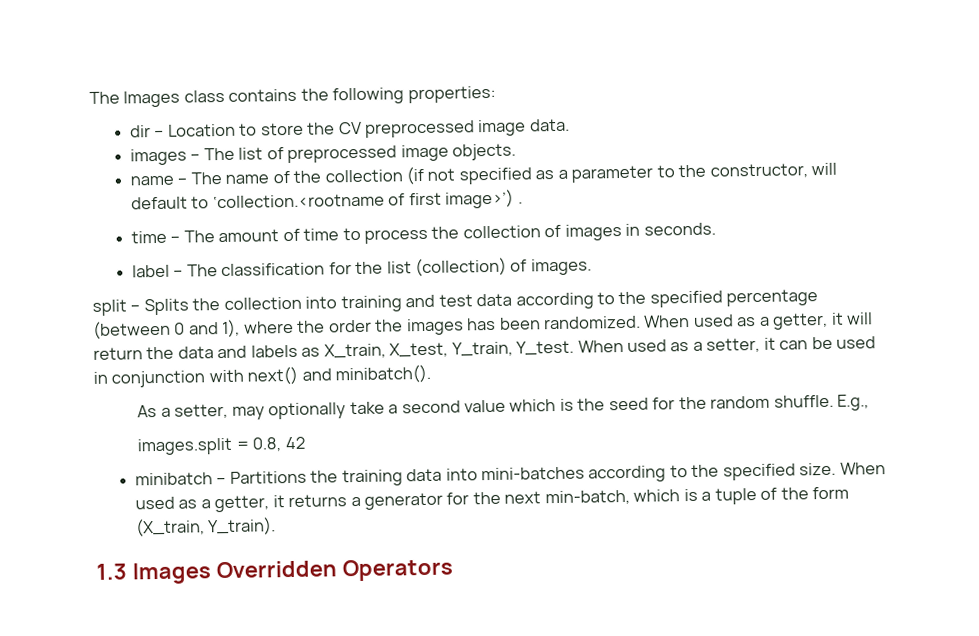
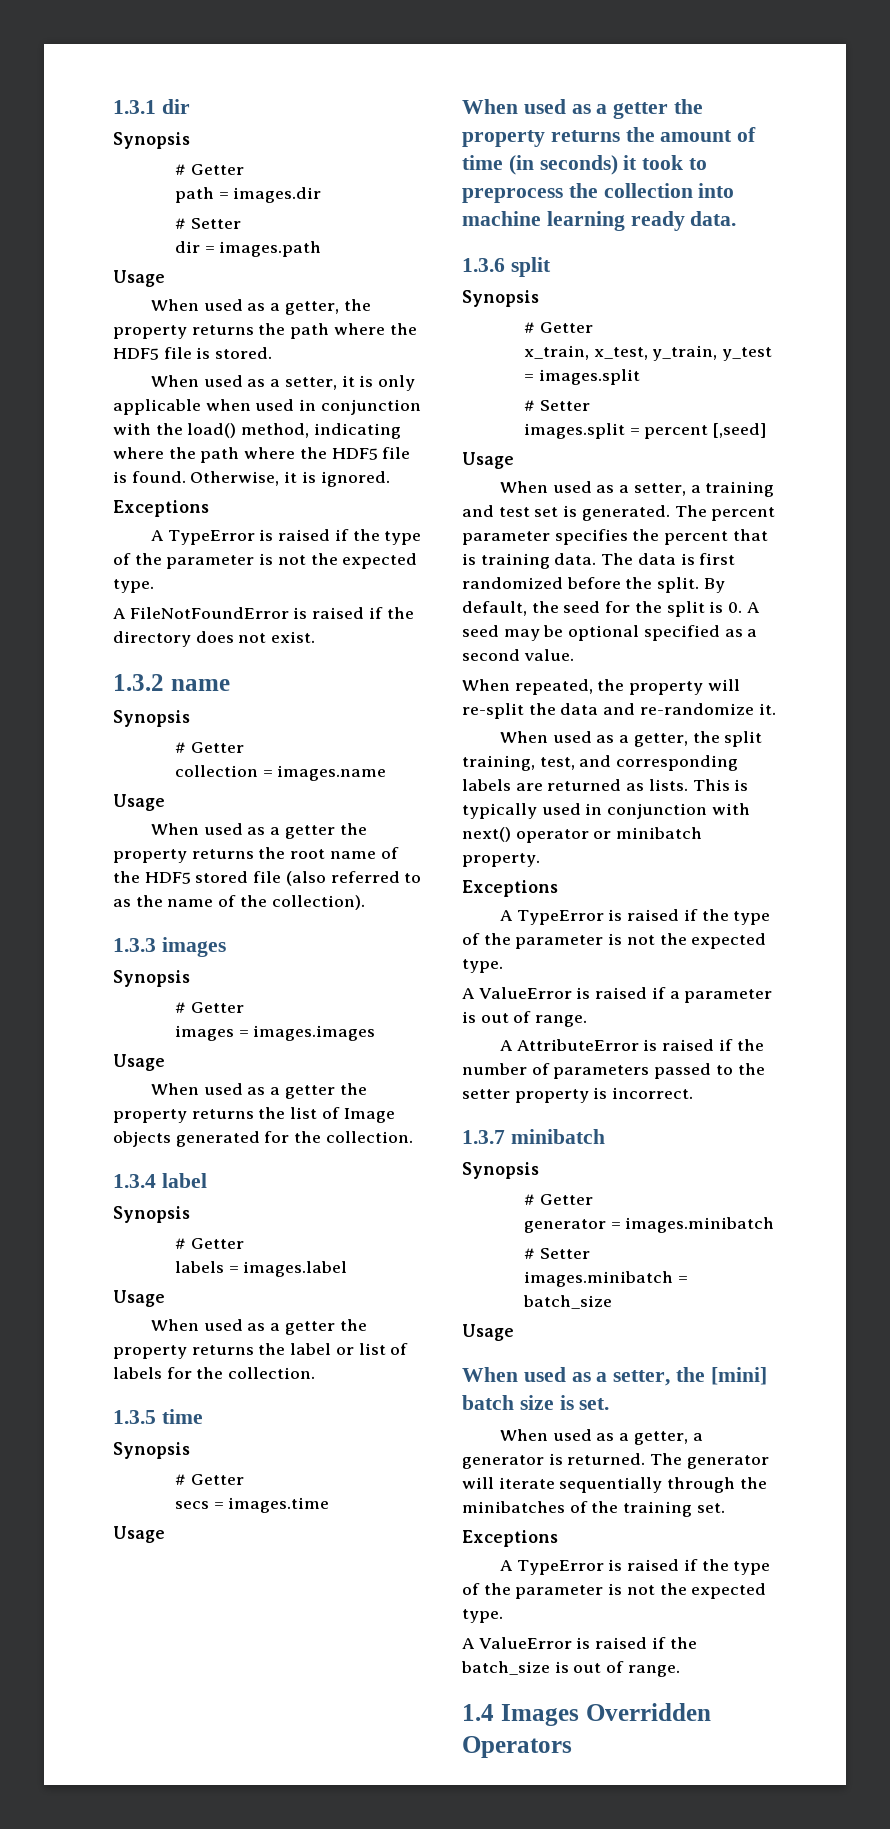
[89,85,496,108] [129,118,570,138] [129,143,516,166] [129,162,838,186] [130,189,523,210] [130,222,716,244] [131,257,592,278] [92,289,819,316] [93,312,874,339] [93,340,575,360] The Images class contains the following properties: // dir – Location to store the CV preprocessed image data. // images – The list of preprocessed image objects. // name – The name of the collection (if not specified as a parameter to the constructor, will default to ‘collection.<rootname of first image>’) . // time – The amount of time to process the collection of images in seconds. // label – The classification for the list (collection) of images. // split – Splits the collection into training and test data according to the specified percentage (between 0 and 1), where the order the images has been randomized. When used as a getter, it will return the data and labels as X_train, X_test, Y_train, Y_test. -> [113,99,190,114] [113,132,190,149] [175,164,244,175] [175,187,322,203] [175,218,241,229] [175,241,322,257] [113,270,165,287] [151,299,371,315] [113,323,417,339] [113,347,273,360] 1.3.1 dir // Synopsis // # Getter // path = images.dir // # Setter // dir = images.path // Usage // When used as a getter, the property returns the path where the HDF5 file is stored. //
[779,336,833,350] can be -> [359,375,416,391] [113,399,421,415] [113,423,401,439] [113,447,411,463] [113,471,390,487] [113,500,209,517] [151,529,422,545] [113,553,418,569] [113,579,154,593] [113,607,414,619] [113,631,316,647] [113,674,230,691] [113,710,190,727] [175,742,244,753] [175,765,387,781] [113,794,165,811] [151,823,367,839] [113,847,399,863] [113,871,422,886] [113,895,365,910] [113,937,226,957] [113,970,190,987] [175,1002,244,1013] [175,1025,376,1041] [113,1054,165,1071] [151,1083,367,1099] [113,1107,395,1123] [113,1131,413,1147] [113,1173,207,1188] [113,1206,190,1223] [175,1238,244,1249] [175,1261,348,1277] [113,1290,165,1307] [151,1319,367,1335] [113,1343,409,1359] [113,1367,316,1379] [113,1409,203,1424] [113,1442,190,1459] [175,1474,244,1485] [175,1497,330,1513] [113,1526,165,1543] [462,99,704,119] [462,127,757,147] [462,155,708,175] [462,183,735,203] [462,211,737,231] [462,257,551,277] [462,290,539,307] [524,322,593,333] [524,345,773,361] [524,369,640,385] [524,400,590,411] [524,423,767,439] [462,452,514,469] [500,481,775,497] [462,505,776,521] [462,529,768,545] [462,553,736,569] [462,577,725,593] [462,601,760,617] [462,625,758,641] [462,649,574,661] [462,679,740,695] [462,703,776,719] [500,731,763,747] [462,755,739,771] [462,779,749,791] [462,803,537,819] is only applicable when used in conjunction with the load() method, indicating where the path where the HDF5 file is found. Otherwise, it is ignored. // Exceptions // A TypeError is raised if the type of the parameter is not the expected type. // A FileNotFoundError is raised if the directory does not exist. // 1.3.2 name // Synopsis // # Getter // collection = images.name // Usage // When used as a getter the property returns the root name of the HDF5 stored file (also referred to as the name of the collection). // 1.3.3 images // Synopsis // # Getter // images = images.images // Usage // When used as a getter the property returns the list of Image objects generated for the collection. // 1.3.4 label // Synopsis // # Getter // labels = images.label // Usage // When used as a getter the property returns the label or list of labels for the collection. // 1.3.5 time // Synopsis // # Getter // secs = images.time // Usage // When used as a getter the property returns the amount of time (in seconds) it took to preprocess the collection into machine learning ready data. // 1.3.6 split // Synopsis // # Getter // x_train, x_test, y_train, y_test = images.split // # Setter // images.split = percent [,seed] // Usage // When used as a setter, a training and test set is generated. The percent parameter specifies the percent that is training data. The data is first randomized before the split. By default, the seed for the split is 0. A seed may be optional specified as a second value. // When repeated, the property will re-split the data and re-randomize it. // When used as a getter, the split training, test, and corresponding labels are returned as lists. This is typically
[301,364,432,384] [137,394,870,420] [137,436,305,456] [134,462,886,487] [134,486,849,513] [134,517,277,537] [96,563,127,580] and minibatch(). // As a setter, may optionally take a second value which is the seed for the random shuffle. E.g., // images.split = 0.8, 42 // minibatch – Partitions the training data into mini-batches according to the specified size. When used as a getter, it returns a generator for the next min-batch, which is a tuple of the form (X_train, Y_train). // 1.3 -> [515,827,703,843] [462,853,540,867] [462,880,558,897] [500,909,771,925] [462,933,767,949] [462,959,503,973] [462,987,773,1003] [462,1011,588,1027] [500,1039,764,1051] [462,1063,765,1079] [462,1087,694,1103] [462,1129,605,1144] [462,1162,539,1179] [524,1194,593,1205] [524,1217,775,1233] [524,1248,590,1259] [524,1271,688,1287] [523,1295,613,1309] [462,1324,514,1341] [462,1367,767,1386] [462,1395,610,1410] [500,1429,703,1445] [462,1453,769,1469] [462,1477,767,1493] [462,1501,725,1517] [462,1530,558,1547] [500,1559,771,1575] [462,1583,767,1599] [462,1609,503,1623] [462,1637,697,1649] [461,1661,680,1677] [462,1704,494,1721] operator or minibatch property. // Exceptions // A TypeError is raised if the type of the parameter is not the expected type. // A ValueError is raised if a parameter is out of range. // A AttributeError is raised if the number of parameters passed to the setter property is incorrect. // 1.3.7 minibatch // Synopsis // # Getter // generator = images.minibatch // # Setter // images.minibatch = batch_size // Usage // When used as a setter, the [mini] batch size is set. // When used as a getter, a generator is returned. The generator will iterate sequentially through the minibatches of the training set. // Exceptions // A TypeError is raised if the type of the parameter is not the expected type. // A ValueError is raised if the batch_size is out of range. // 1.4

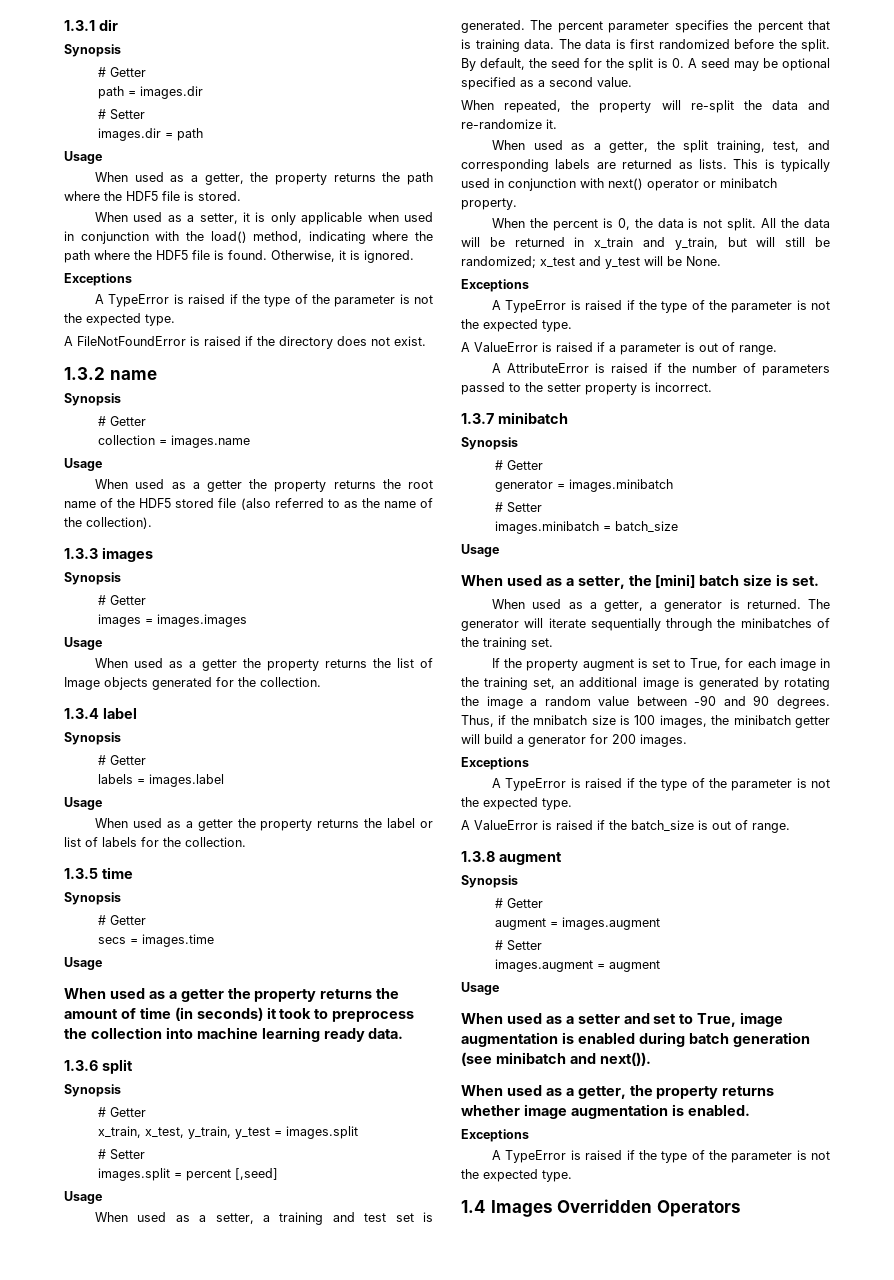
[175,241,322,257] dir = images.path -> [97,128,203,141] images.dir = path
(540, 860) none -> [492,218,830,231] [461,237,830,250] [461,256,721,269] // When the percent is 0, the data is not split. All the data will be returned in x_train and y_train, but will still be randomized; x_test and y_test will be None.
(725, 1508) none -> [492,658,830,671] [461,677,830,690] [461,695,830,709] [461,715,830,728] [461,734,687,747] // If the property augment is set to True, for each image in the training set, an additional image is generated by rotating the image a random value between -90 and 90 degrees. Thus, if the mnibatch size is 100 images, the minibatch getter will build a generator for 200 images.
(680, 1671) none -> [461,851,562,865] [461,875,518,888] [494,898,543,908] [494,917,660,930] [494,940,542,951] [494,959,660,972] [461,982,499,995] [461,1012,784,1027] [461,1032,810,1047] [461,1052,651,1066] [461,1085,775,1099] [461,1104,750,1119] [461,1129,529,1142] [492,1150,830,1163] [461,1169,572,1182] // 1.3.8 augment // Synopsis // # Getter // augment = images.augment // # Setter // images.augment = augment // Usage // When used as a setter and set to True, image augmentation is enabled during batch generation (see minibatch and next()). // When used as a getter, the property returns whether image augmentation is enabled. // Exceptions // A TypeError is raised if the type of the parameter is not the expected type.

